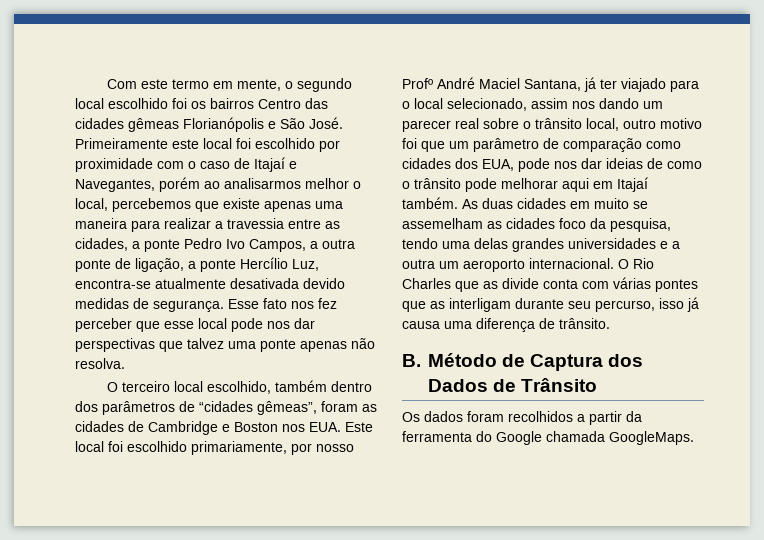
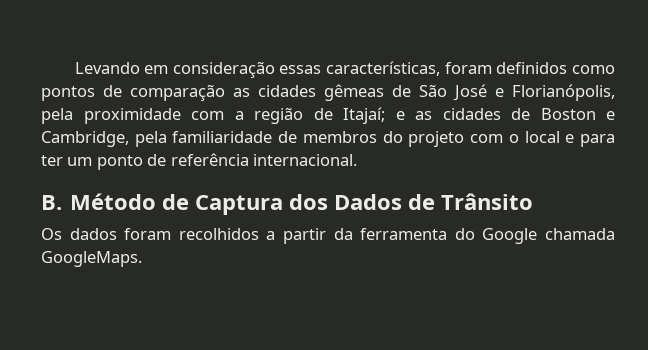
[106,78,352,92] [75,98,328,109] [75,117,343,132] [75,138,340,152] [75,157,297,172] [75,177,361,192] [75,198,343,212] [75,218,340,232] [75,238,355,252] [75,257,319,272] [75,278,345,289] [75,298,337,312] [75,318,315,332] [75,338,375,352] [75,358,125,369] [106,380,372,394] [75,401,377,415] [75,421,373,435] [75,441,354,455] [402,77,699,92] [402,98,663,111] [402,118,702,132] [402,138,681,152] [402,158,702,172] [402,177,648,192] [402,197,648,209] [402,218,671,232] [402,238,680,252] [402,258,654,272] [402,277,698,292] [402,297,699,312] [402,318,610,332] Com este termo em mente, o segundo local escolhido foi os bairros Centro das cidades gêmeas Florianópolis e São José. Primeiramente este local foi escolhido por proximidade com o caso de Itajaí e Navegantes, porém ao analisarmos melhor o local, percebemos que existe apenas uma maneira para realizar a travessia entre as cidades, a ponte Pedro Ivo Campos, a outra ponte de ligação, a ponte Hercílio Luz, encontra-se atualmente desativada devido medidas de segurança. Esse fato nos fez perceber que esse local pode nos dar perspectivas que talvez uma ponte apenas não resolva. // O terceiro local escolhido, também dentro dos parâmetros de “cidades gêmeas”, foram as cidades de Cambridge e Boston nos EUA. Este local foi escolhido primariamente, por nosso Profº André Maciel Santana, já ter viajado para o local selecionado, assim nos dando um parecer real sobre o trânsito local, outro motivo foi que um parâmetro de comparação como cidades dos EUA, pode nos dar ideias de como o trânsito pode melhorar aqui em Itajaí também. As duas cidades em muito se assemelham as cidades foco da pesquisa, tendo uma delas grandes universidades e a outra um aeroporto internacional. O Rio Charles que as divide conta com várias pontes que as interligam durante seu percurso, isso já causa uma diferença de trânsito. -> [74,61,615,78] [41,84,615,101] [41,107,615,124] [41,131,616,147] [41,153,358,170] Levando em consideração essas características, foram definidos como pontos de comparação as cidades gêmeas de São José e Florianópolis, pela proximidade com a região de Itajaí; e as cidades de Boston e Cambridge, pela familiaridade de membros do projeto com o local e para ter um ponto de referência internacional.

